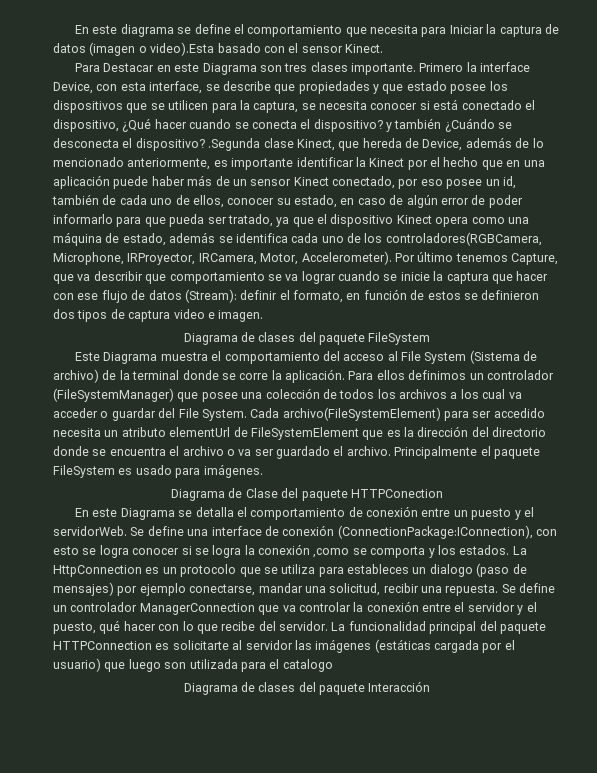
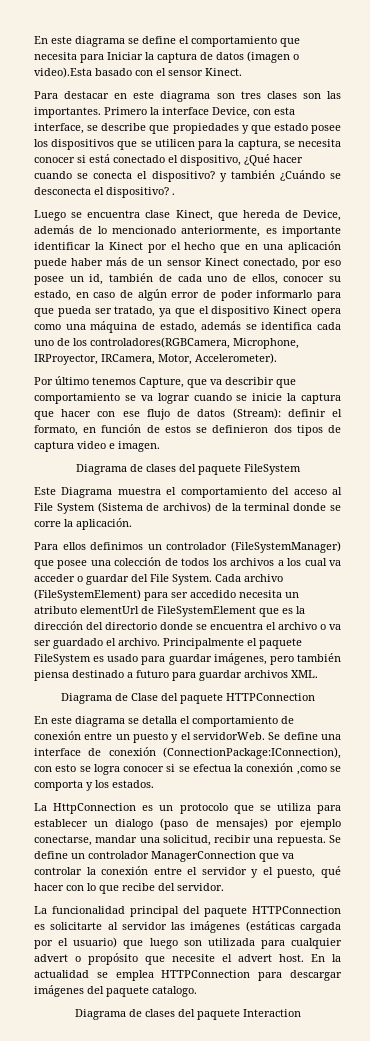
[103,63,155,72] Destacar -> [64,91,110,99] destacar
[202,63,257,75] Diagrama -> [160,91,211,102] diagrama
[351,63,417,75] importante. -> [302,91,341,99] [34,107,101,118] son las importantes.
[208,138,261,151] .Segunda -> [172,193,175,195] [34,210,141,221] . // Luego se encuentra
(392, 258) none -> (277, 358) //
[53,369,99,383] archivo) -> [163,502,212,513] archivos)
(345, 376) none -> (132, 524) //
[282,407,441,421] archivo(FileSystemElement) -> [244,574,283,582] [34,589,141,601] archivo (FileSystemElement)
[203,464,263,478] imágenes. -> [168,653,341,665] [34,670,318,681] guardar imágenes, pero también piensa destinado a futuro para guardar archivos XML.
[350,489,443,498] [75,508,175,520] HTTPConection // En este Diagrama -> [225,693,315,701] [34,716,125,727] HTTPConnection // En este diagrama
[212,545,242,558] logra -> [192,764,231,772] efectua
(510, 550) none -> (154, 784) //
[347,564,409,574] estableces -> [34,819,88,827] establecer
(328, 626) none -> (224, 887) //
[269,659,333,672] [183,681,431,695] el catalogo // Diagrama de clases del paquete Interacción -> [291,938,342,949] [34,953,341,965] [34,970,342,981] [34,985,197,997] [74,1009,301,1020] cualquier advert o propósito que necesite el advert host. En la actualidad se emplea HTTPConnection para descargar imágenes del paquete catalogo. // Diagrama de clases del paquete Interaction

